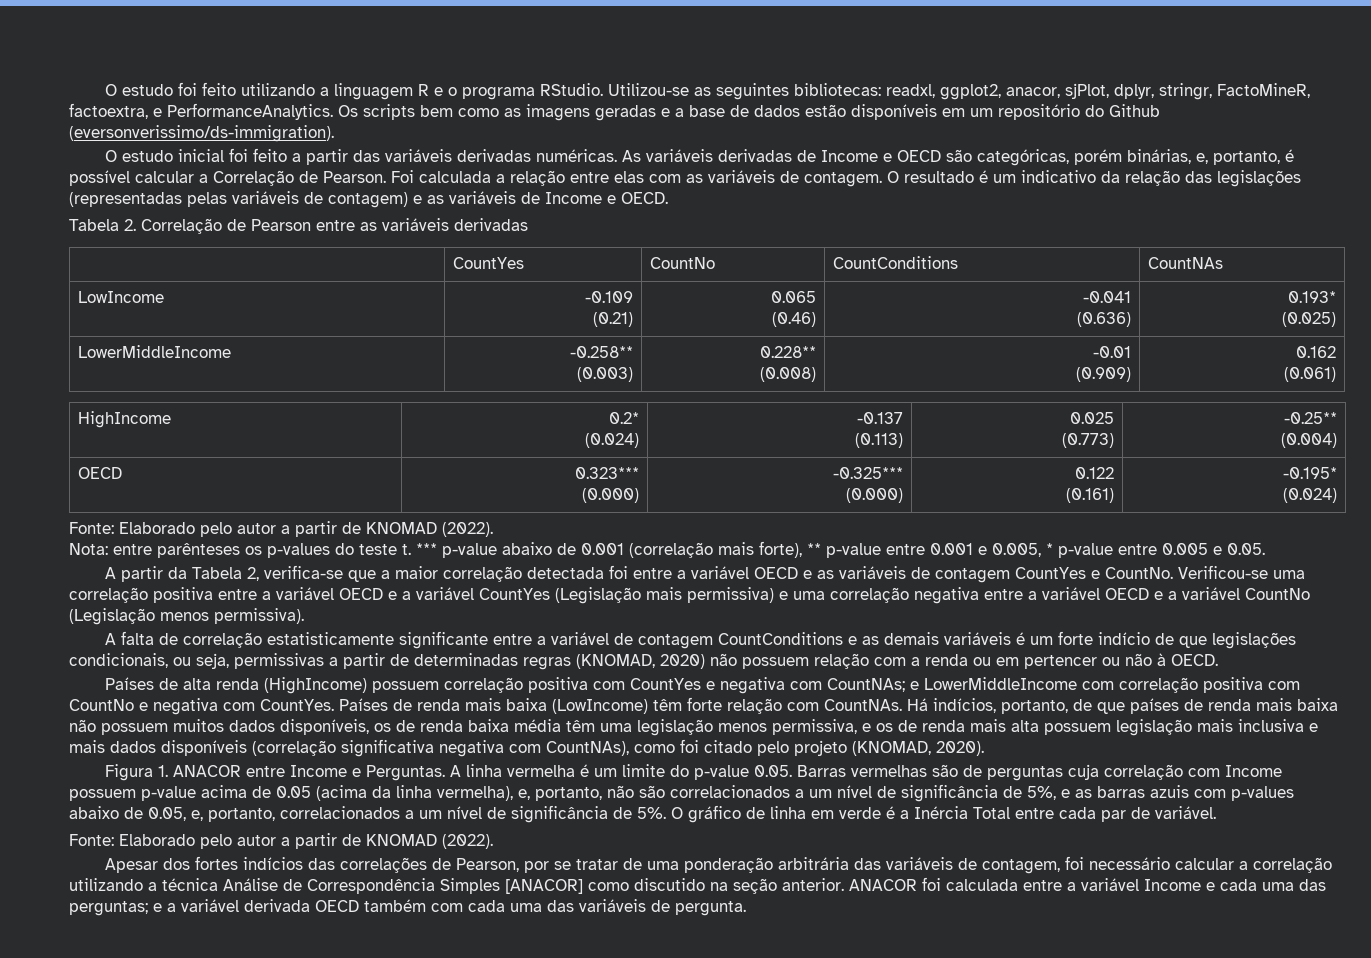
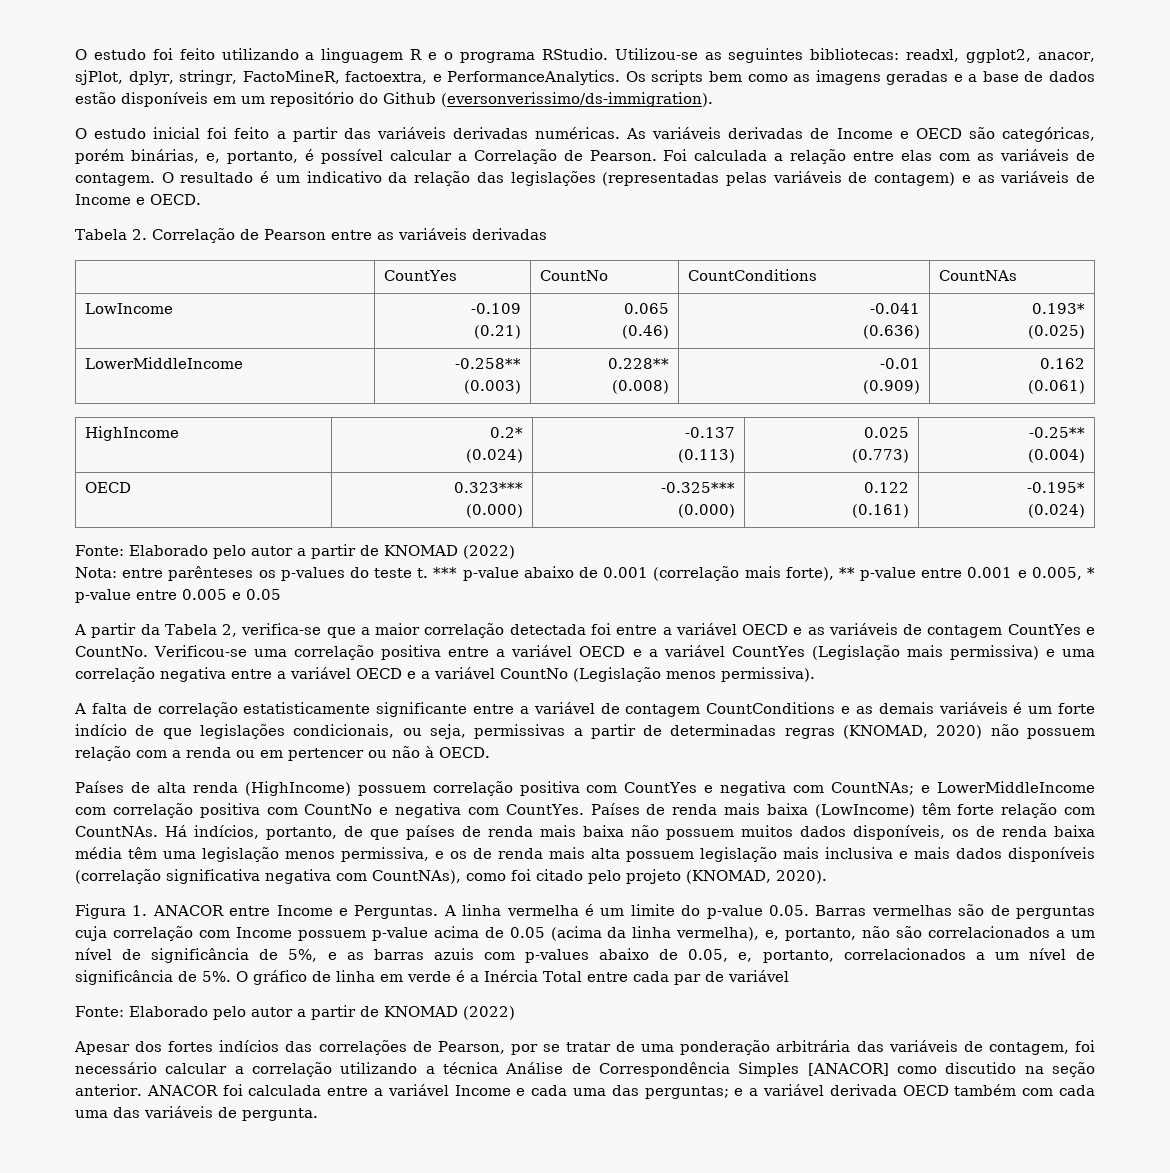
[442,522,493,537] (2022). -> [463,545,515,559] (2022)
[1227,543,1265,555] 0.05. -> [246,589,281,600] 0.05
[1155,806,1216,819] [69,833,493,849] variável. // Fonte: Elaborado pelo autor a partir de KNOMAD (2022). -> [727,970,789,982] [75,1005,515,1020] variável // Fonte: Elaborado pelo autor a partir de KNOMAD (2022)

